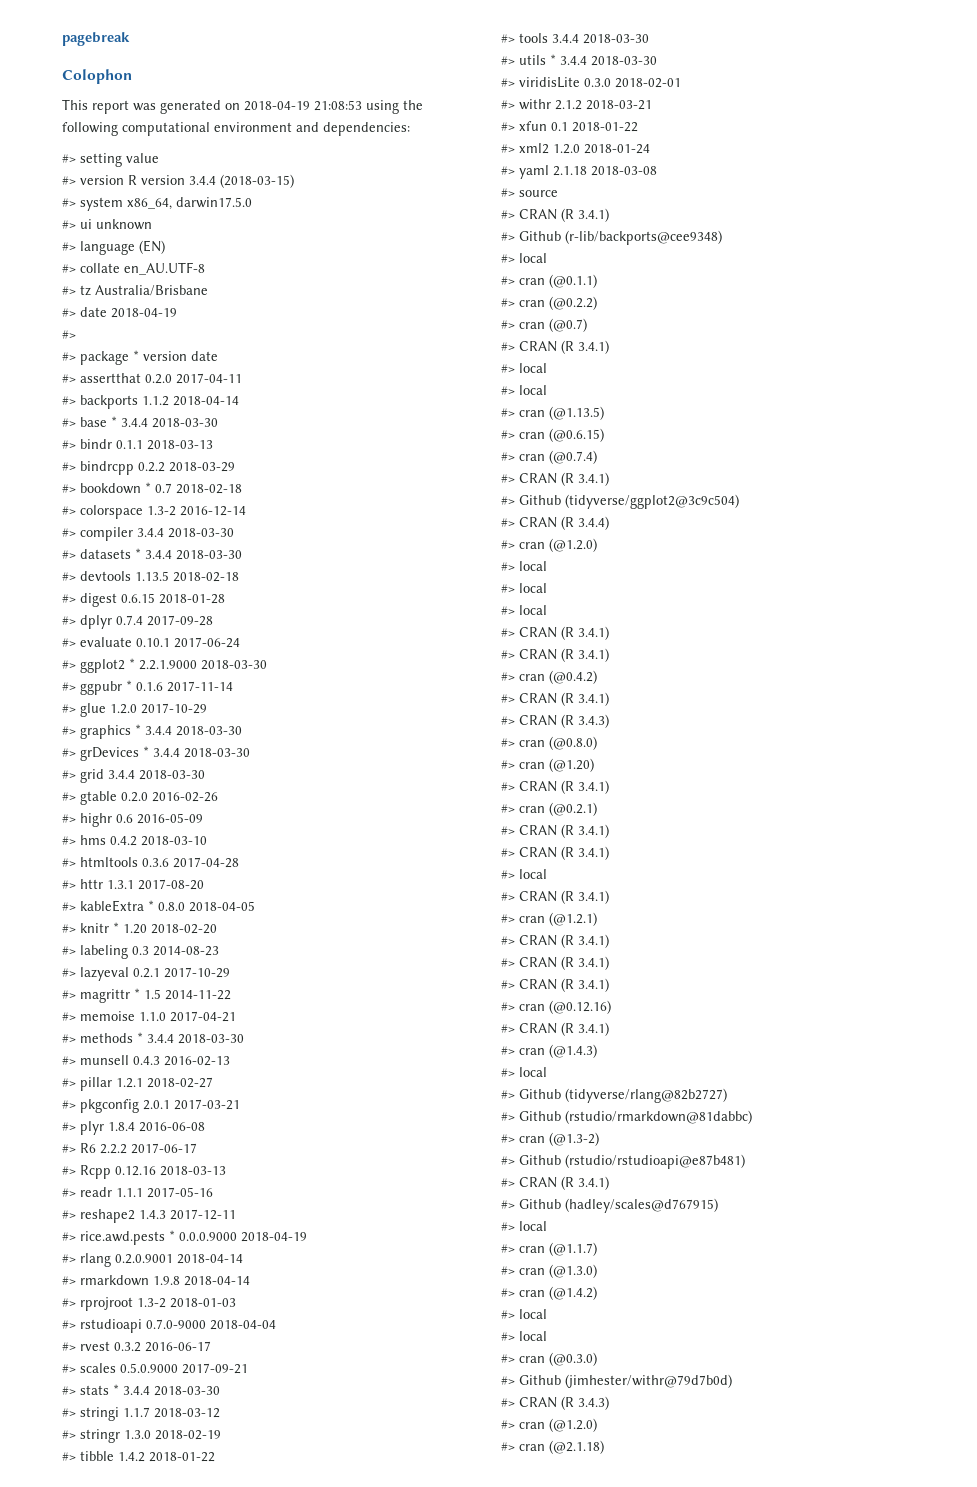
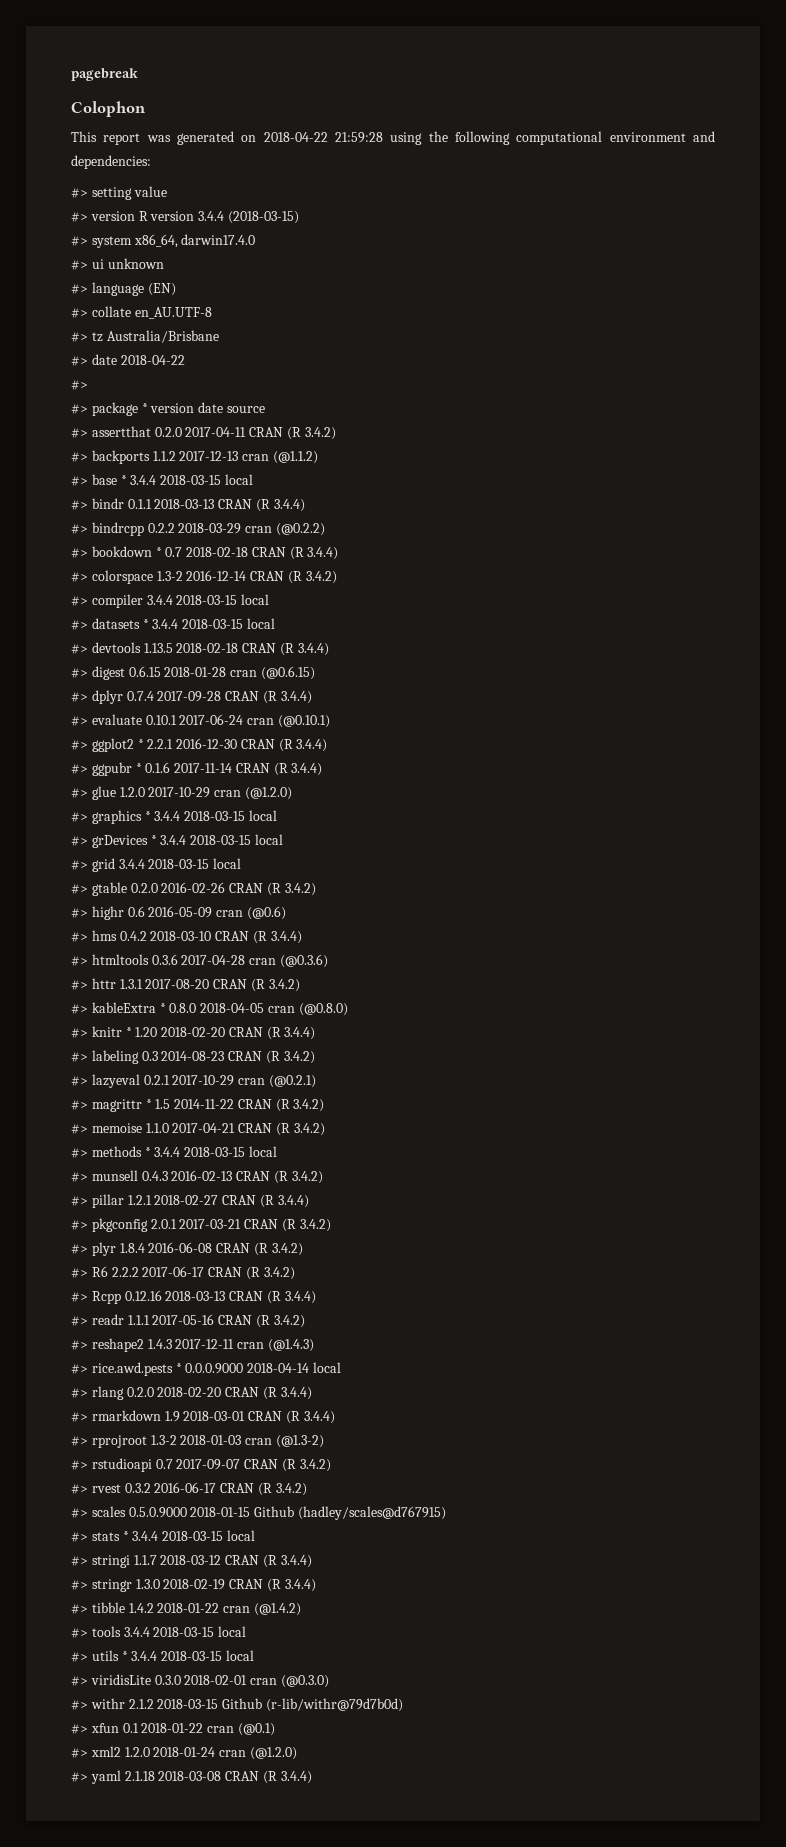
[244,100,362,111] 2018-04-19 21:08:53 -> [263,132,383,143] 2018-04-22 21:59:28
[176,197,252,208] darwin17.5.0 -> [181,234,256,245] darwin17.4.0
[111,308,177,318] 2018-04-19 -> [120,355,185,365] 2018-04-22
(218, 356) none -> [226,406,265,413] source
(242, 378) none -> [249,427,336,440] CRAN (R 3.4.2)
[173,396,239,406] 2018-04-14 -> [179,451,318,464] 2017-12-13 cran (@1.1.2)
[152,418,218,428] 2018-03-30 -> [160,474,253,485] 2018-03-15 local
(213, 445) none -> [218,499,305,512] CRAN (R 3.4.4)
(235, 467) none -> [245,523,325,536] cran (@0.2.2)
(242, 489) none -> [251,547,339,560] CRAN (R 3.4.4)
(246, 511) none -> [250,571,337,584] CRAN (R 3.4.2)
[168,528,234,538] 2018-03-30 -> [176,594,270,605] 2018-03-15 local
[176,550,242,560] 2018-03-30 -> [182,618,275,629] 2018-03-15 local
(239, 577) none -> [242,643,329,656] CRAN (R 3.4.4)
(225, 599) none -> [230,666,315,680] cran (@0.6.15)
(213, 620) none -> [225,691,312,704] CRAN (R 3.4.4)
(240, 642) none -> [247,715,330,728] cran (@0.10.1)
[139,660,267,670] 2.2.1.9000 2018-03-30 -> [147,738,328,752] 2.2.1 2016-12-30 CRAN (R 3.4.4)
(233, 686) none -> [235,763,323,776] CRAN (R 3.4.4)
(207, 708) none -> [214,787,292,800] cran (@1.2.0)
[176,726,242,736] 2018-03-30 -> [184,810,277,821] 2018-03-15 local
[184,748,250,758] 2018-03-30 -> [190,834,283,845] 2018-03-15 local
[139,770,205,780] 2018-03-30 -> [148,858,242,869] 2018-03-15 local
(218, 797) none -> [229,883,316,896] CRAN (R 3.4.2)
(203, 818) none -> [216,906,286,920] cran (@0.6)
(207, 841) none -> [215,931,302,944] CRAN (R 3.4.4)
(239, 862) none -> [249,954,328,968] cran (@0.3.6)
(204, 884) none -> [213,979,300,992] CRAN (R 3.4.2)
(255, 906) none -> [267,1003,348,1016] cran (@0.8.0)
(217, 929) none -> [228,1027,316,1040] CRAN (R 3.4.4)
(219, 951) none -> [228,1051,315,1064] CRAN (R 3.4.2)
(230, 972) none -> [238,1075,316,1088] cran (@0.2.1)
(231, 995) none -> [237,1099,325,1112] CRAN (R 3.4.2)
(236, 1016) none -> [238,1123,325,1136] CRAN (R 3.4.2)
[178,1034,244,1044] 2018-03-30 -> [184,1146,277,1157] 2018-03-15 local
(230, 1061) none -> [236,1171,323,1184] CRAN (R 3.4.2)
(213, 1082) none -> [222,1195,309,1208] CRAN (R 3.4.4)
(240, 1104) none -> [244,1219,331,1232] CRAN (R 3.4.2)
(205, 1127) none -> [216,1243,303,1256] CRAN (R 3.4.2)
(197, 1148) none -> [208,1267,295,1280] CRAN (R 3.4.2)
(226, 1171) none -> [229,1291,316,1304] CRAN (R 3.4.4)
(213, 1192) none -> [218,1315,305,1328] CRAN (R 3.4.2)
(236, 1214) none -> [237,1339,314,1352] cran (@1.4.3)
[241,1232,307,1242] 2018-04-19 -> [247,1362,341,1373] 2018-04-14 local
[115,1254,243,1264] [62,1275,250,1286] 0.2.0.9001 2018-04-14 // #> rmarkdown 1.9.8 2018-04-14 -> [126,1387,312,1400] [71,1410,335,1424] 0.2.0 2018-02-20 CRAN (R 3.4.4) // #> rmarkdown 1.9 2018-03-01 CRAN (R 3.4.4)
(236, 1303) none -> [245,1435,324,1448] cran (@1.3-2)
[146,1319,276,1330] 0.7.0-9000 2018-04-04 -> [155,1459,331,1472] 0.7 2017-09-07 CRAN (R 3.4.2)
(211, 1346) none -> [220,1483,307,1496] CRAN (R 3.4.2)
[182,1363,248,1374] 2017-09-21 -> [190,1506,446,1520] 2018-01-15 Github (hadley/scales@d767915)
[154,1386,220,1396] 2018-03-30 -> [162,1530,255,1541] 2018-03-15 local
(220, 1413) none -> [225,1555,312,1568] CRAN (R 3.4.4)
(221, 1435) none -> [229,1579,316,1592] CRAN (R 3.4.4)
(215, 1457) none -> [223,1603,301,1616] cran (@1.4.2)
[583,34,649,44] 2018-03-30 -> [153,1626,247,1637] 2018-03-15 local
[591,56,657,66] 2018-03-30 -> [161,1650,254,1661] 2018-03-15 local
(681, 83) none -> [250,1675,329,1688] cran (@0.3.0)
[586,100,652,110] 2018-03-21 -> [157,1698,403,1712] 2018-03-15 Github (r-lib/withr@79d7b0d)
(638, 127) none -> [207,1723,275,1736] cran (@0.1)
(650, 149) none -> [219,1747,297,1760] cran (@1.2.0)
[501,188,558,197] [501,208,609,222] [501,230,722,245] [501,253,547,263] [501,274,597,288] [501,296,597,310] [501,318,587,332] [501,340,609,354] [501,363,547,373] [501,385,547,395] [501,406,604,420] [501,428,604,442] [501,450,597,464] [501,472,609,486] [501,494,739,509] [501,516,609,530] [501,538,597,552] [501,561,547,571] [501,583,547,593] [501,605,547,615] [501,626,609,640] [501,648,609,662] [501,670,597,684] [501,692,609,706] [501,714,609,728] [501,736,597,750] [501,758,594,772] [501,780,609,794] [501,802,597,816] [501,824,609,838] [501,846,609,860] [501,869,547,879] [501,890,609,904] [501,912,597,926] [501,934,609,948] [501,956,609,970] [501,978,609,992] [501,1000,611,1014] [501,1022,609,1036] [501,1044,597,1058] [501,1067,547,1077] [501,1088,727,1103] [501,1110,752,1124] [501,1132,599,1146] [501,1154,745,1169] [501,1176,609,1190] [501,1198,718,1213] [501,1221,547,1231] [501,1242,597,1256] [501,1264,597,1278] [501,1286,597,1300] [501,1309,547,1319] [501,1331,547,1341] [501,1352,597,1366] [501,1374,732,1388] [501,1396,609,1410] [501,1418,597,1432] [501,1440,604,1454] // #> source // #> CRAN (R 3.4.1) // #> Github (r-lib/backports@cee9348) // #> local // #> cran (@0.1.1) // #> cran (@0.2.2) // #> cran (@0.7) // #> CRAN (R 3.4.1) // #> local // #> local // #> cran (@1.13.5) // #> cran (@0.6.15) // #> cran (@0.7.4) // #> CRAN (R 3.4.1) // #> Github (tidyverse/ggplot2@3c9c504) // #> CRAN (R 3.4.4) // #> cran (@1.2.0) // #> local // #> local // #> local // #> CRAN (R 3.4.1) // #> CRAN (R 3.4.1) // #> cran (@0.4.2) // #> CRAN (R 3.4.1) // #> CRAN (R 3.4.3) // #> cran (@0.8.0) // #> cran (@1.20) // #> CRAN (R 3.4.1) // #> cran (@0.2.1) // #> CRAN (R 3.4.1) // #> CRAN (R 3.4.1) // #> local // #> CRAN (R 3.4.1) // #> cran (@1.2.1) // #> CRAN (R 3.4.1) // #> CRAN (R 3.4.1) // #> CRAN (R 3.4.1) // #> cran (@0.12.16) // #> CRAN (R 3.4.1) // #> cran (@1.4.3) // #> local // #> Github (tidyverse/rlang@82b2727) // #> Github (rstudio/rmarkdown@81dabbc) // #> cran (@1.3-2) // #> Github (rstudio/rstudioapi@e87b481) // #> CRAN (R 3.4.1) // #> Github (hadley/scales@d767915) // #> local // #> cran (@1.1.7) // #> cran (@1.3.0) // #> cran (@1.4.2) // #> local // #> local // #> cran (@0.3.0) // #> Github (jimhester/withr@79d7b0d) // #> CRAN (R 3.4.3) // #> cran (@1.2.0) // #> cran (@2.1.18) -> [225,1771,312,1784] CRAN (R 3.4.4)

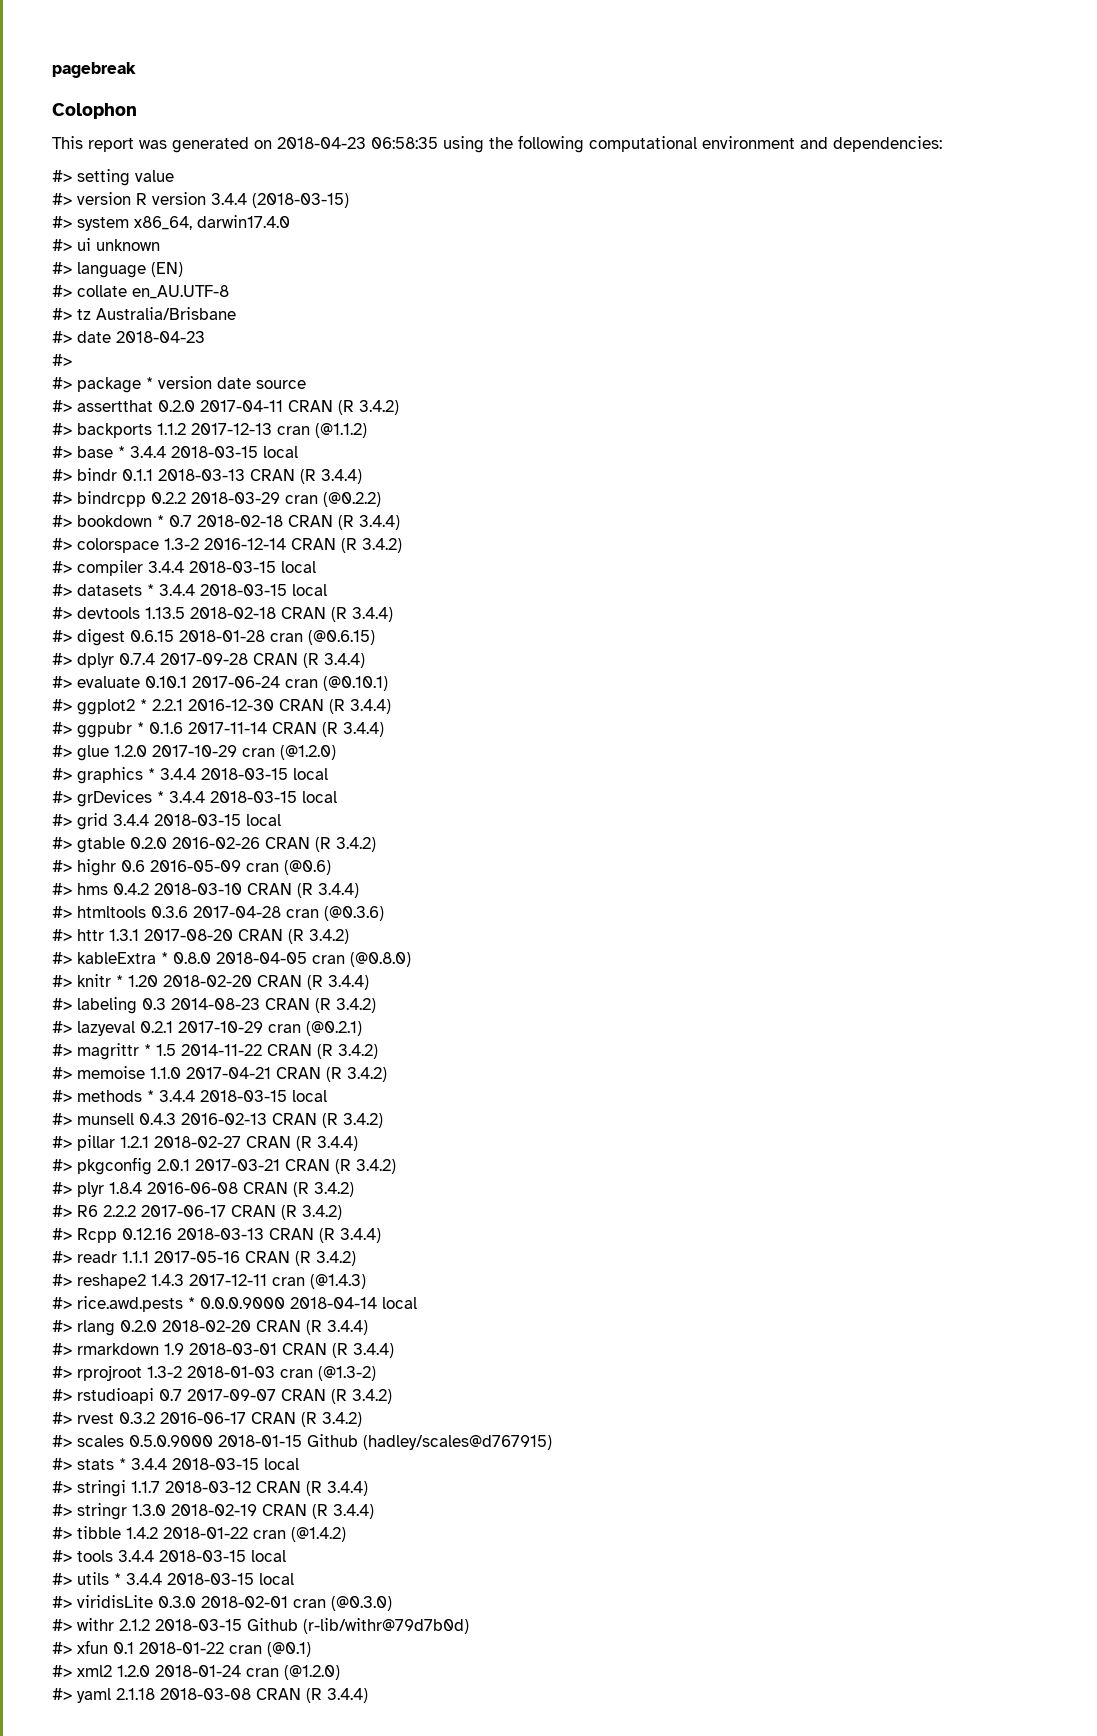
[263,132,383,143] 2018-04-22 21:59:28 -> [277,137,438,149] 2018-04-23 06:58:35
[120,355,185,365] 2018-04-22 -> [116,331,205,343] 2018-04-23

